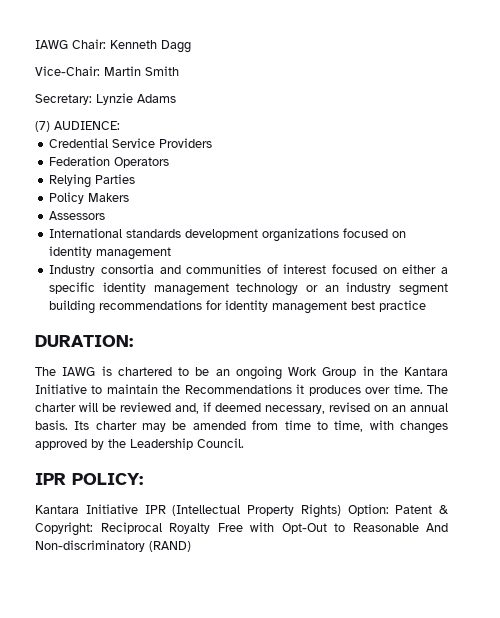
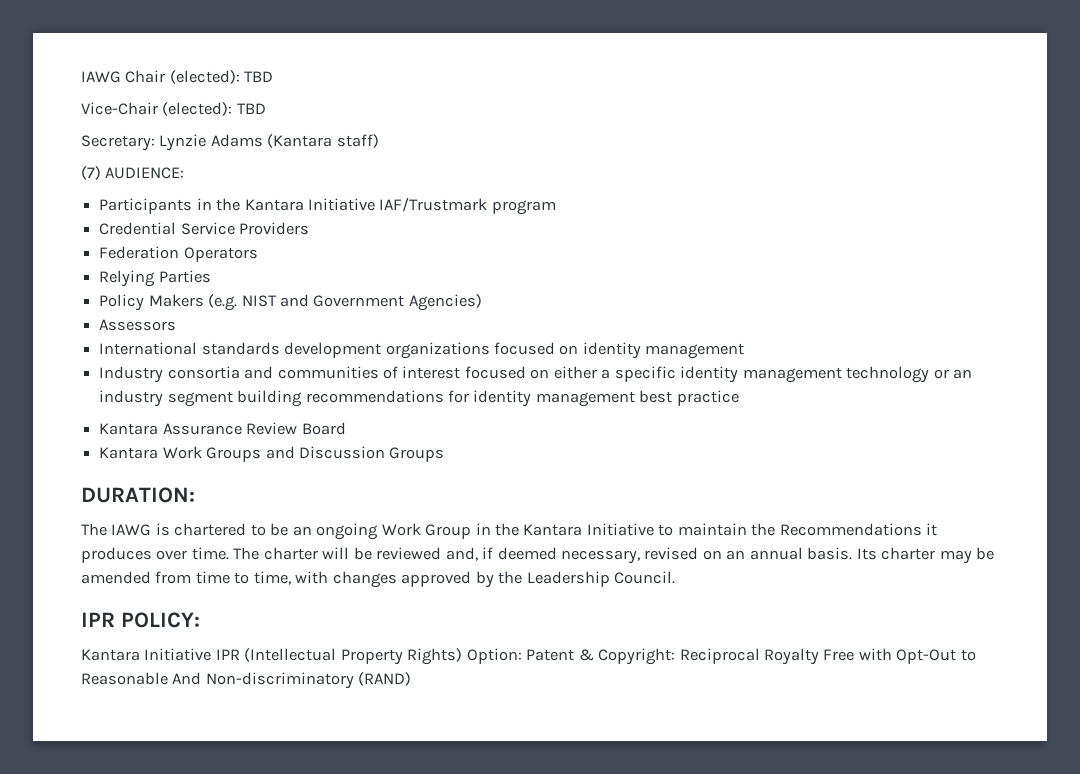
[35,39,191,53] [35,66,179,76] IAWG Chair: Kenneth Dagg // Vice-Chair: Martin Smith -> [81,70,274,84] [81,102,266,116] IAWG Chair (elected): TBD // Vice-Chair (elected): TBD
(176, 98) none -> [267,134,379,148] (Kantara staff)
(120, 125) none -> [99,197,556,215] // Participants in the Kantara Initiative IAF/Trustmark program
(130, 197) none -> [208,294,482,311] (e.g. NIST and Government Agencies)
(427, 306) none -> [99,422,346,435] [99,446,445,462] // Kantara Assurance Review Board // Kantara Work Groups and Discussion Groups

